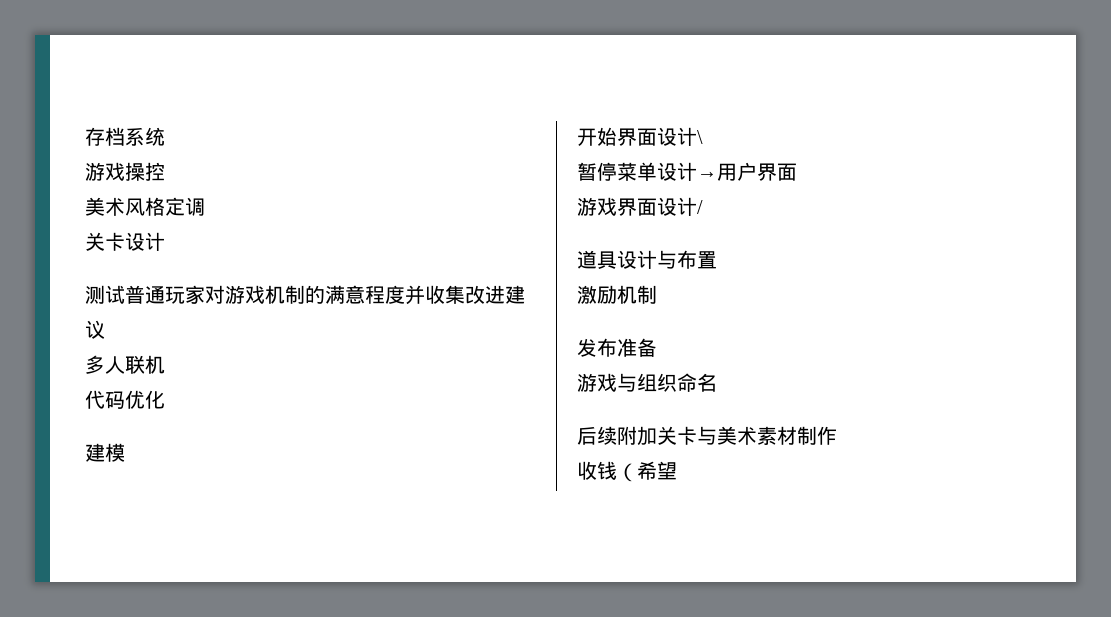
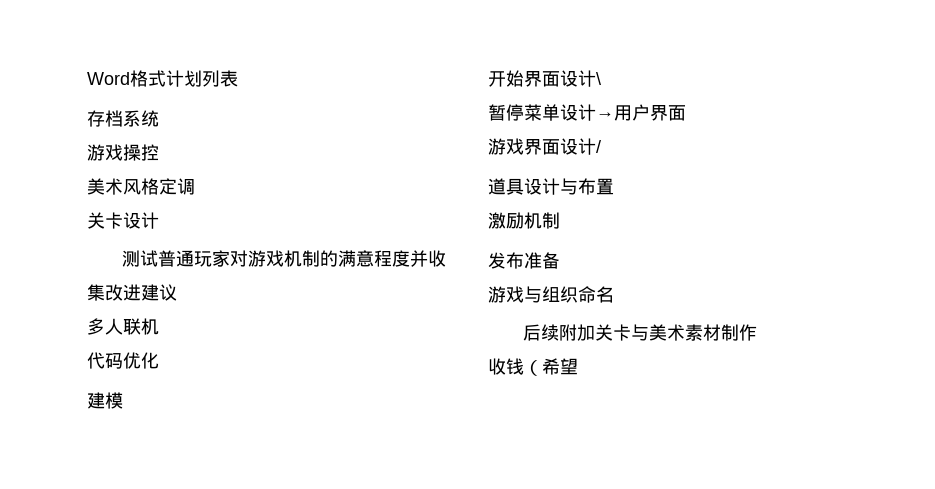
(85, 136) none -> [87,70,238,87] Word格式计划列表 //

